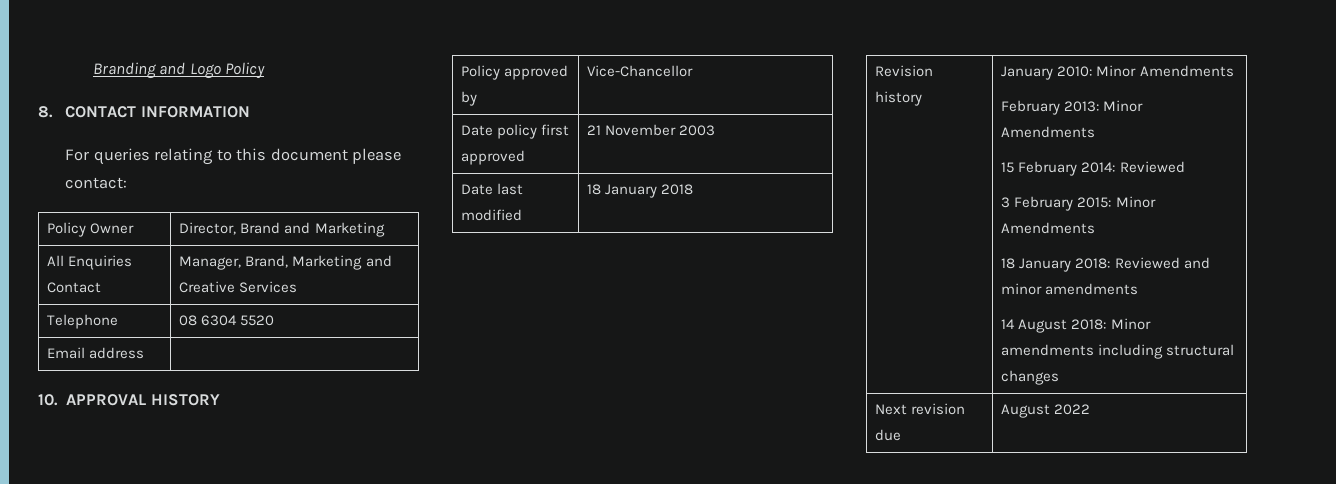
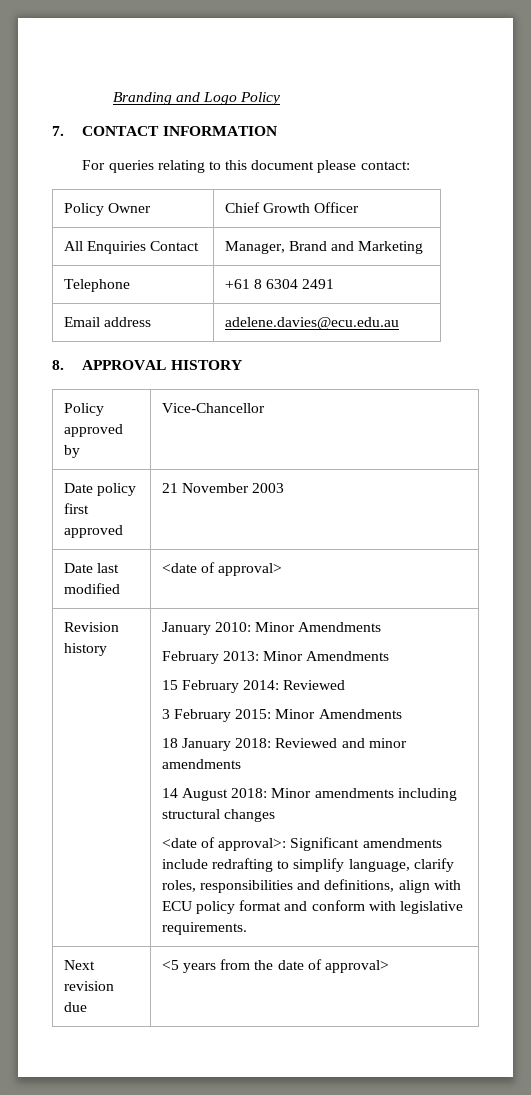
[38,106,53,118] 8. -> [52,126,64,136] 7.
[179,222,385,237] Director, Brand and Marketing -> [224,202,360,213] Chief Growth Officer
[245,255,392,270] [179,281,298,293] [47,314,119,329] [179,315,275,326] Brand, Marketing and Creative Services // Telephone | 08 6304 5520 -> [289,241,424,254] [63,279,130,292] [224,279,335,289] Brand and Marketing // Telephone | +61 8 6304 2491
[38,394,58,406] // 10. -> [224,317,399,330] [52,360,64,370] adelene.davies@ecu.edu.au // 8.
[587,184,694,198] 18 January 2018 -> [161,562,283,576] <date of approval>
[875,403,966,415] [875,429,902,441] [1001,404,1091,418] // Next revision due | August 2022 -> [161,837,442,851] [161,858,454,872] [161,879,461,893] [161,900,463,914] [161,922,247,935] [63,960,95,970] [63,981,114,991] [63,1002,87,1012] [161,959,389,973] // <date of approval>: Significant amendments include redrafting to simplify language, clarify roles, responsibilities and definitions, align with ECU policy format and conform with legislative requirements. // Next revision due | <5 years from the date of approval>

